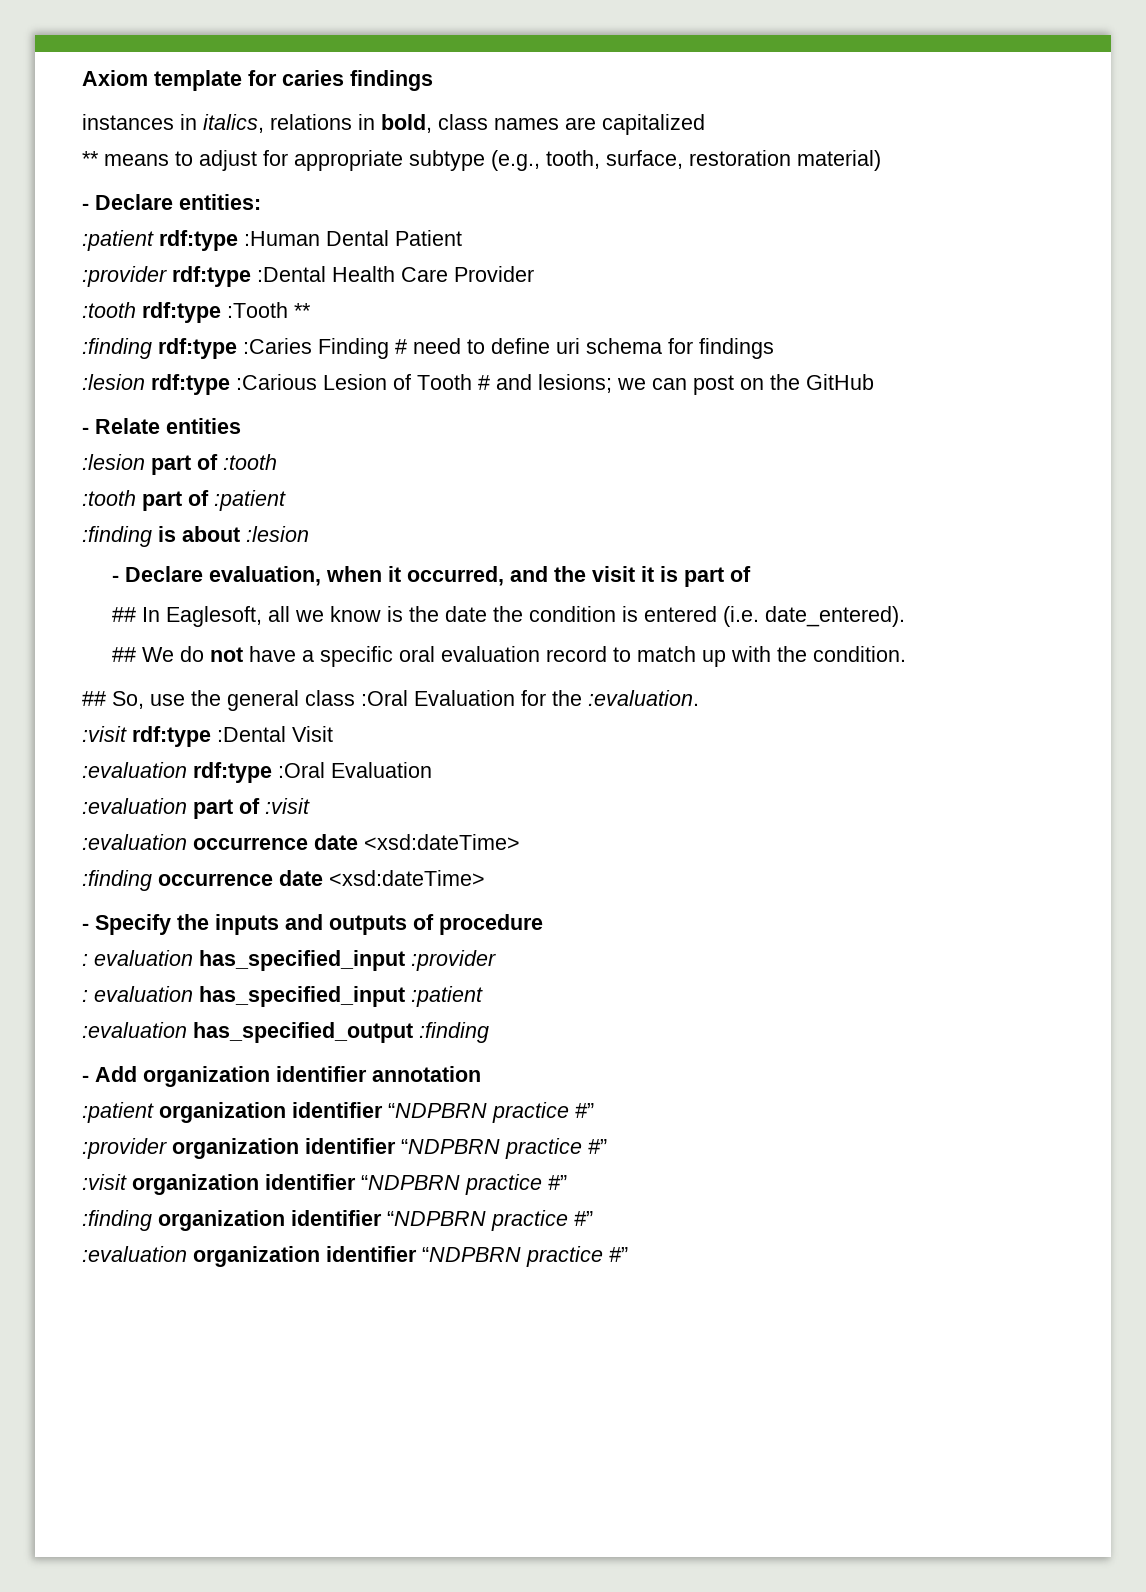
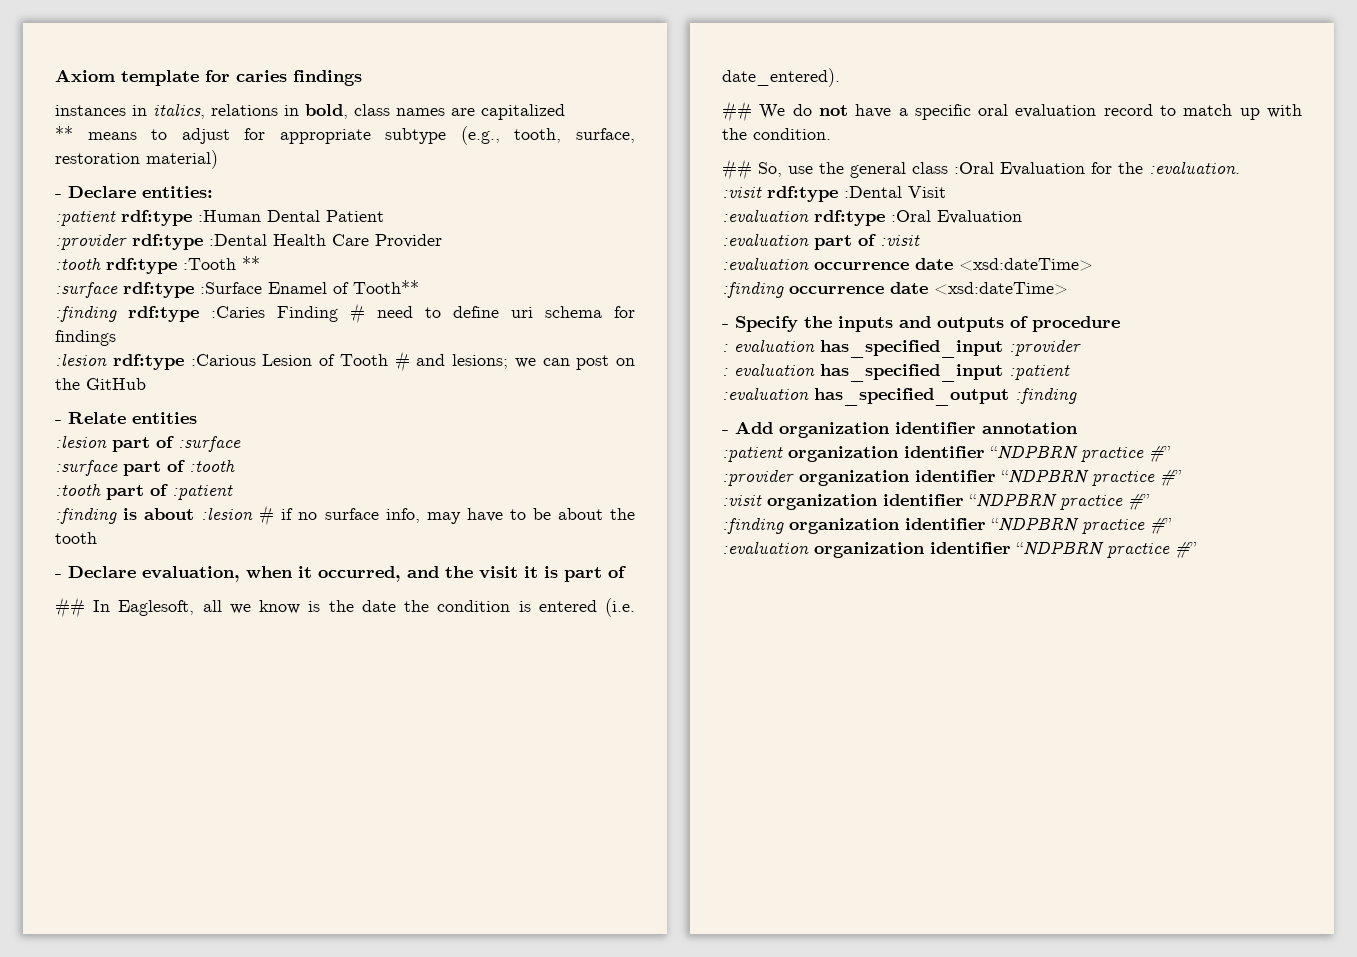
(311, 310) none -> [55,280,419,298] // :surface rdf:type :Surface Enamel of Tooth**
(218, 462) none -> [178,436,241,452] [55,460,185,476] :surface // :surface part of
(309, 534) none -> [259,505,635,526] [55,532,97,544] # if no surface info, may have to be about the tooth

